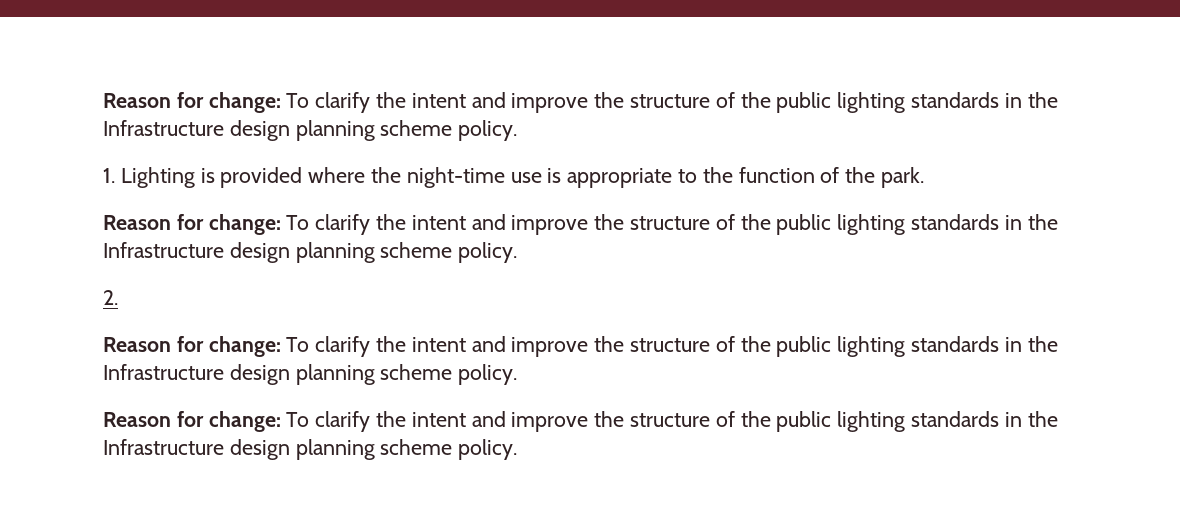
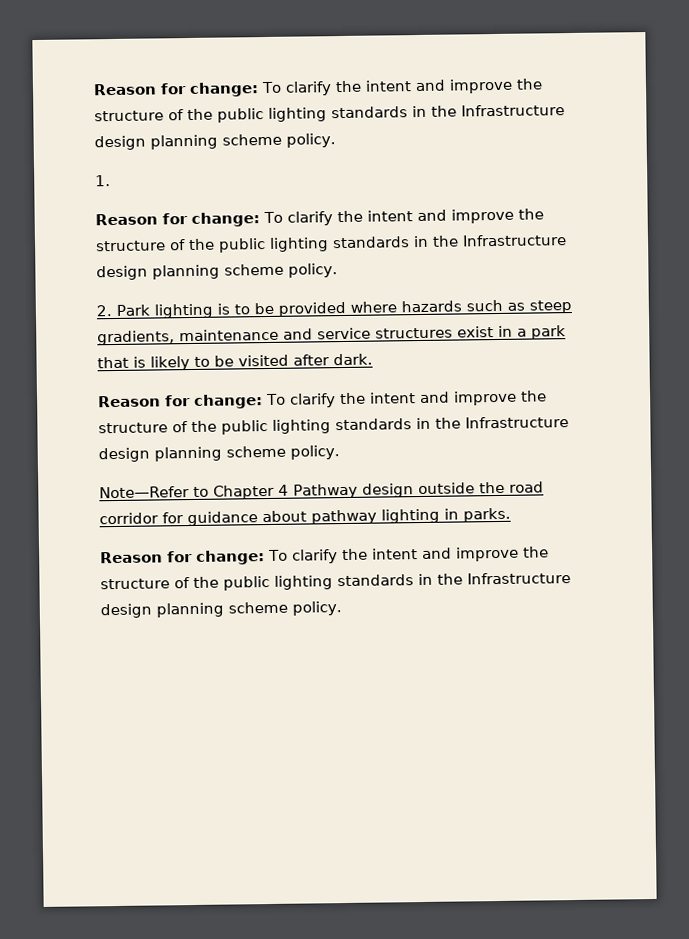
[120,167,925,188] Lighting is provided where the night-time use is appropriate to the function of the park. -> (111, 181) none
(118, 297) none -> [116,299,572,319] [97,325,566,346] [97,353,373,371] Park lighting is to be provided where hazards such as steep gradients, maintenance and service structures exist in a park that is likely to be visited after dark.
(518, 374) none -> [99,481,544,500] [99,507,511,527] // Note—Refer to Chapter 4 Pathway design outside the road corridor for guidance about pathway lighting in parks.

